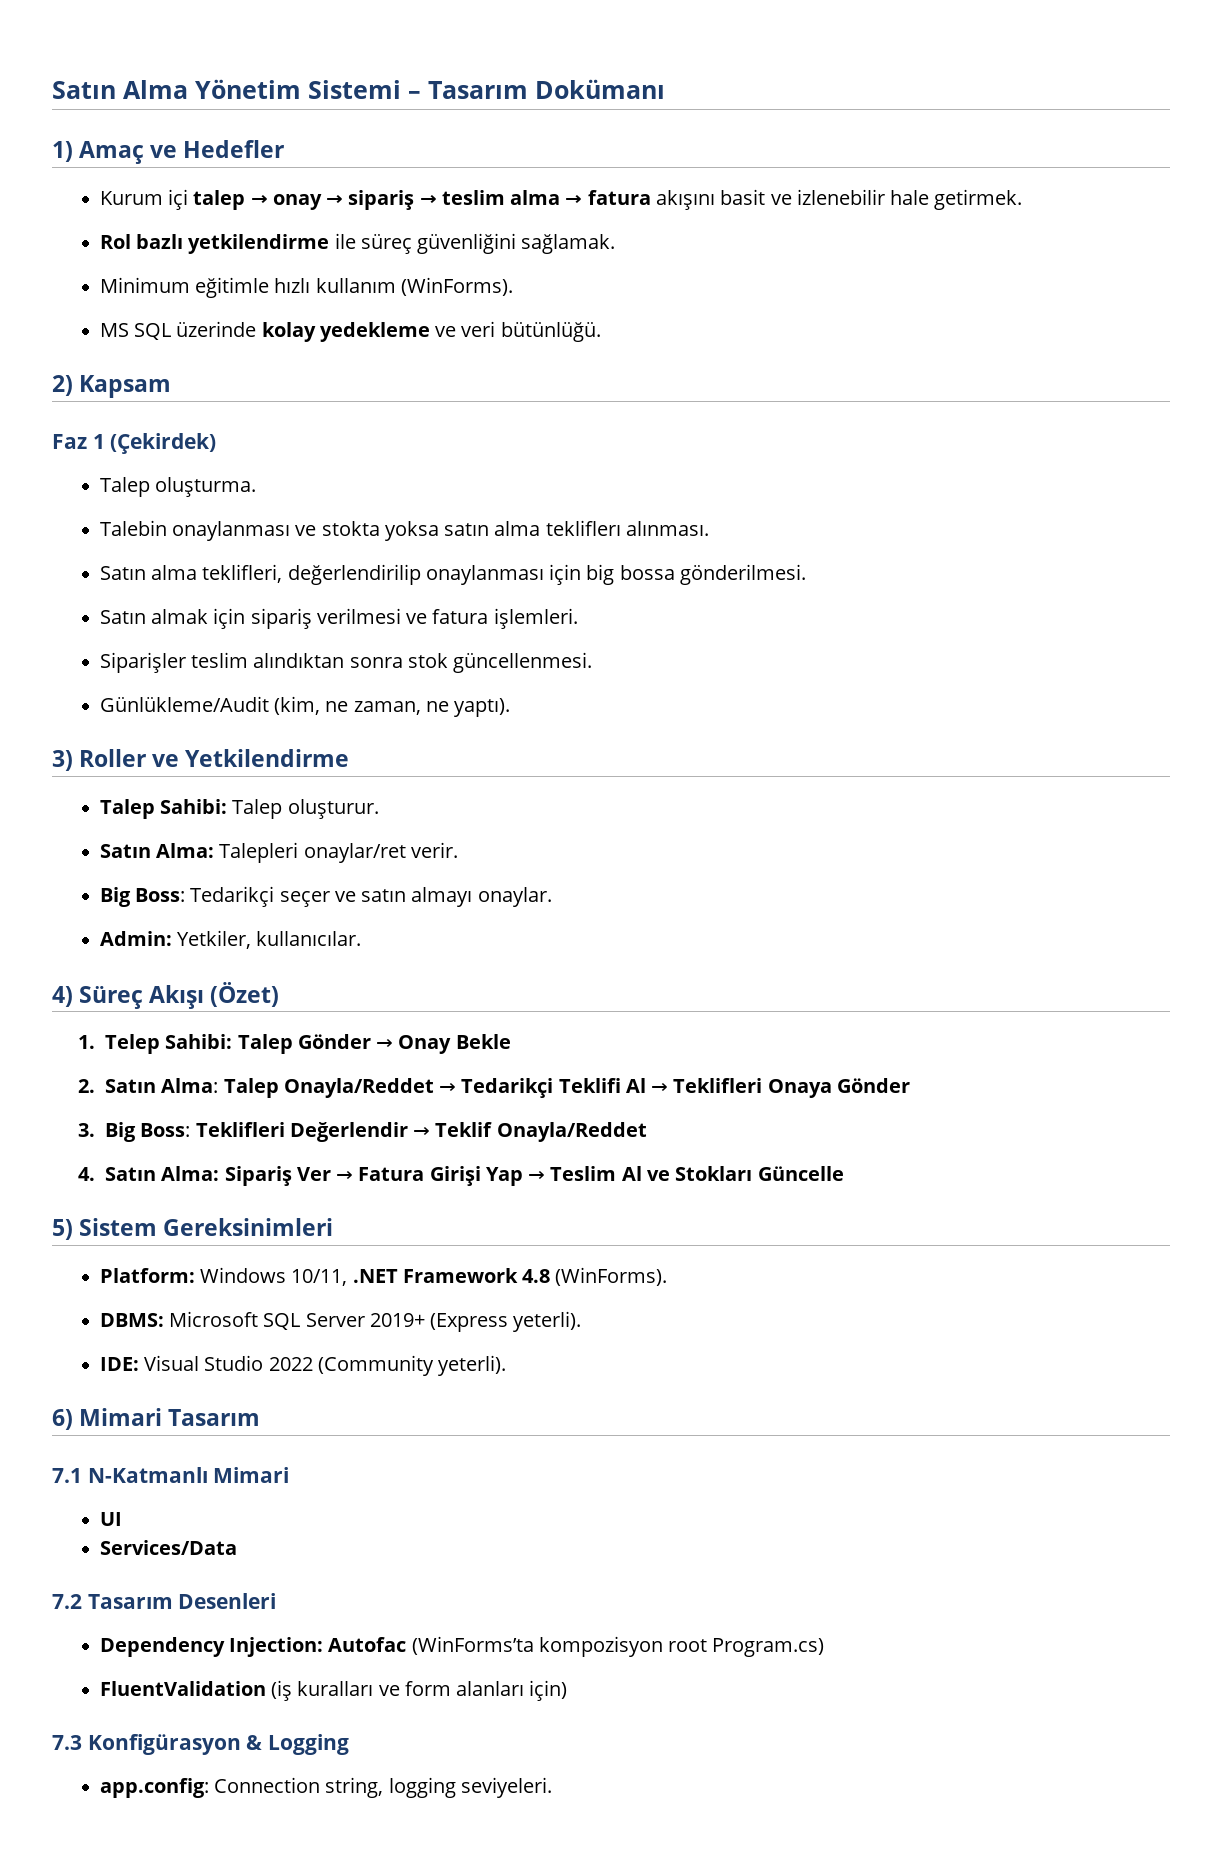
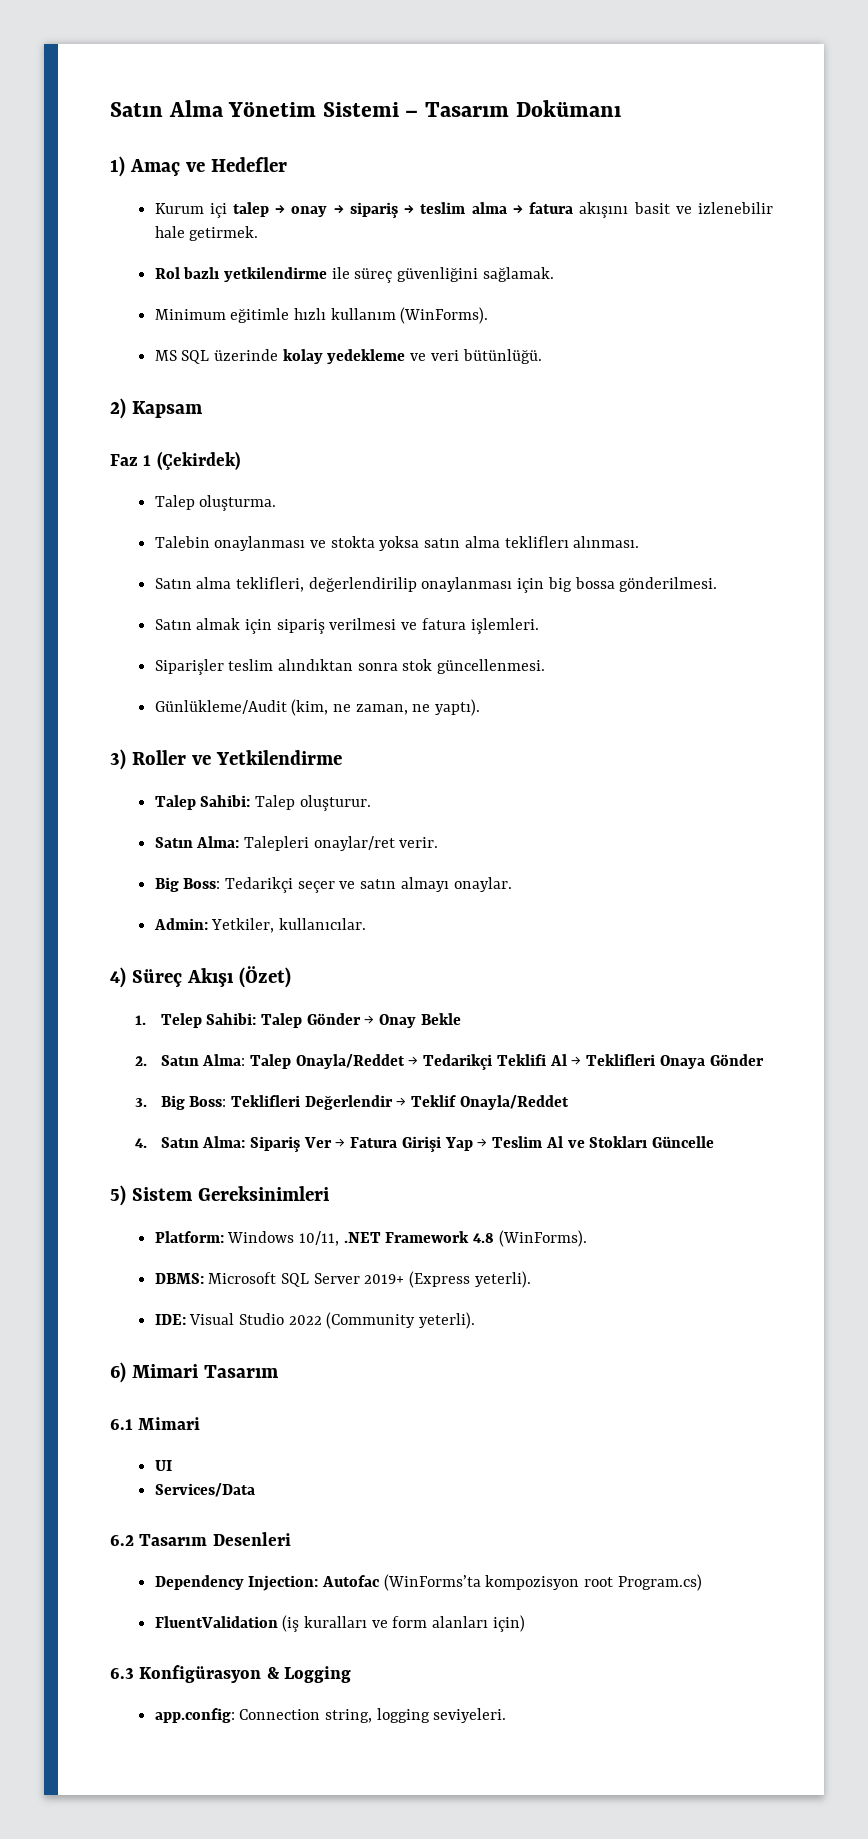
[52,1467,208,1483] 7.1 N-Katmanlı -> [110,1419,133,1430] 6.1
[52,1594,82,1609] 7.2 -> [110,1535,134,1546] 6.2
[52,1735,82,1750] 7.3 -> [110,1668,134,1679] 6.3

